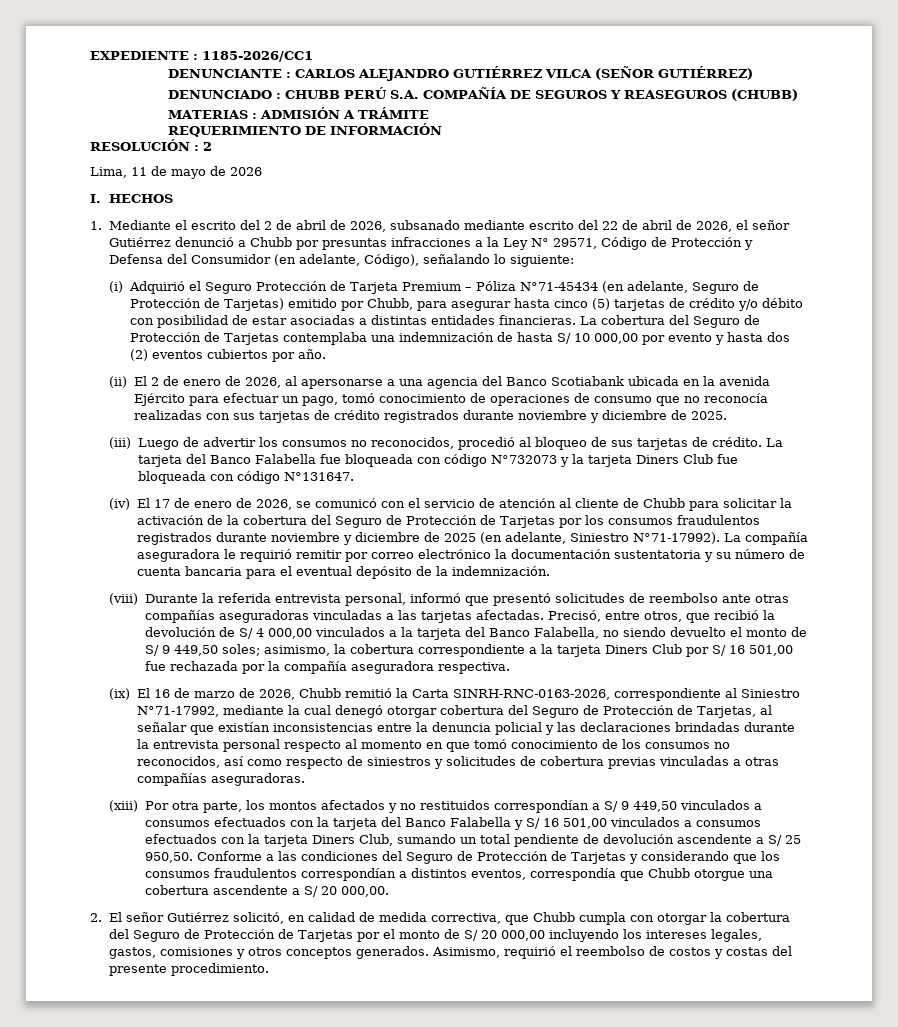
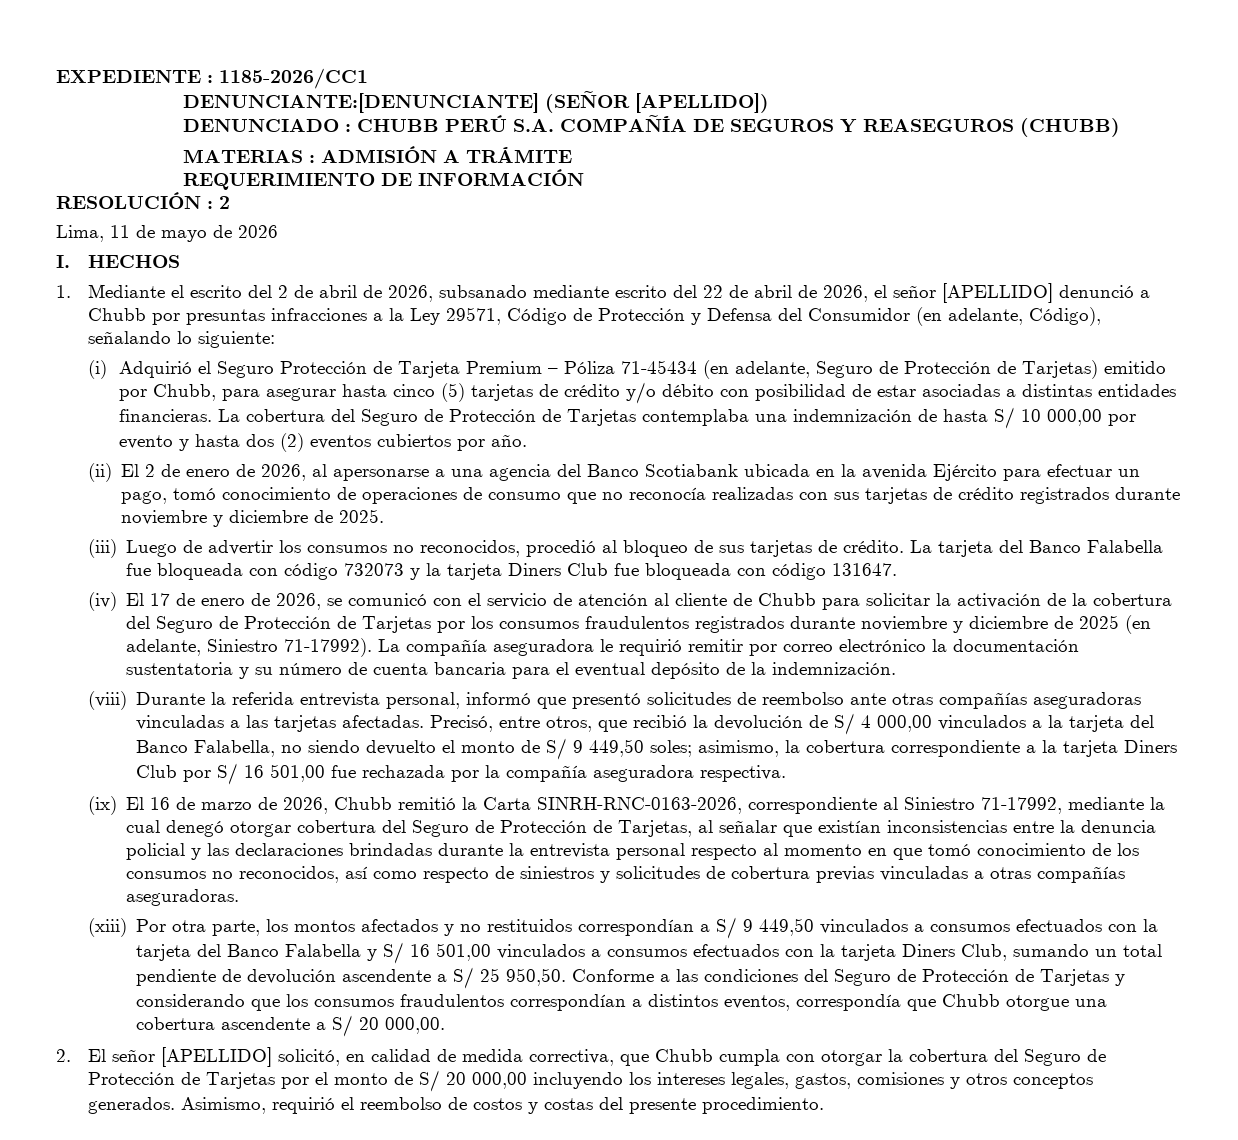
[167,66,753,81] DENUNCIANTE : CARLOS ALEJANDRO GUTIÉRREZ VILCA (SEÑOR GUTIÉRREZ) -> [182,91,769,113] DENUNCIANTE:[DENUNCIANTE] (SEÑOR [APELLIDO])
[109,237,172,247] Gutiérrez -> [941,283,1053,303] [APELLIDO]
[531,238,550,247] N° -> (440, 316) none
[519,282,598,291] N°71-45434 -> [621,360,698,374] 71-45434
[490,455,557,464] N°732073 -> [344,563,405,576] 732073
[283,472,354,481] N°131647. -> [832,563,898,576] 131647.
[632,532,720,544] N°71-17992). -> [284,638,373,657] 71-17992).
[136,706,219,717] N°71-17992, -> [981,797,1063,814] 71-17992,
[167,912,230,922] Gutiérrez -> [160,1047,272,1067] [APELLIDO]

